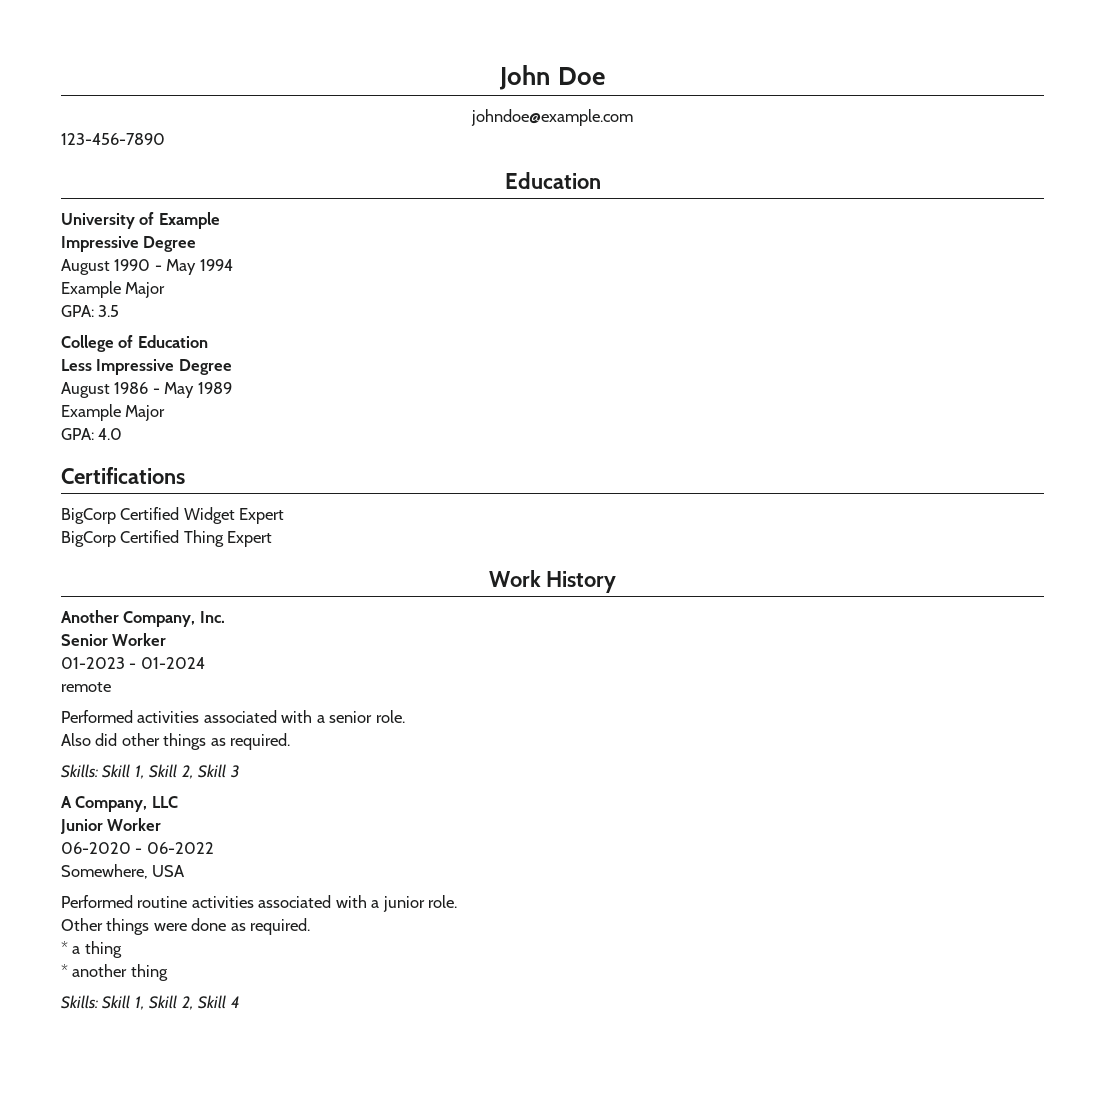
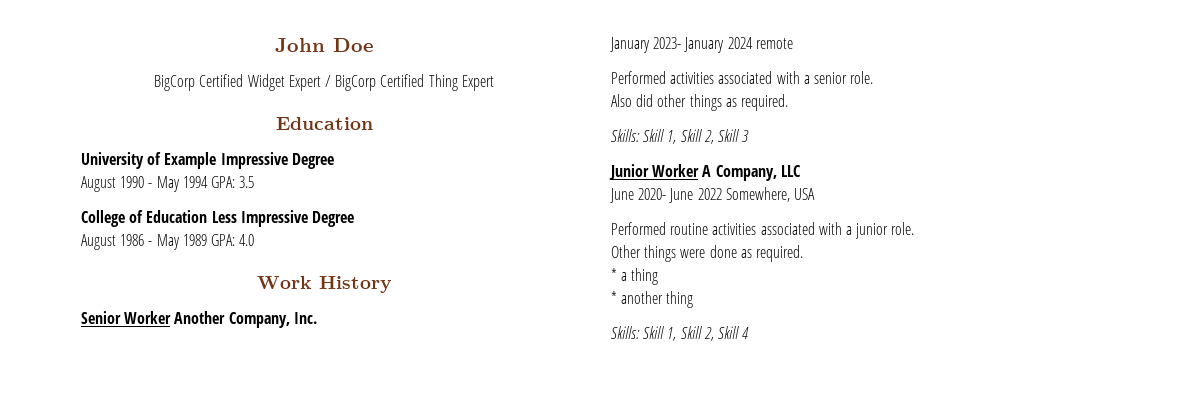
[471,109,633,126] [61,133,165,145] johndoe@example.com // 123-456-7890 -> [154,74,494,91] BigCorp Certified Widget Expert / BigCorp Certified Thing Expert
(220, 220) // -> (217, 160) none
[61,281,166,298] // Example Major // -> (208, 182) none
(208, 341) // -> (208, 216) none
[61,404,166,421] // Example Major // -> (207, 240) none
[61,467,185,484] [61,507,285,524] [61,530,273,547] // Certifications // BigCorp Certified Widget Expert // BigCorp Certified Thing Expert -> (255, 240) none
(617, 582) none -> [81,311,172,324] Senior Worker
[61,633,167,646] [61,657,205,669] Senior Worker // 01-2023 - 01-2024 // -> [610,37,753,53] January 2023- January 2024
(239, 771) none -> [609,164,700,180] Junior Worker
[60,818,162,834] [61,842,214,854] Junior Worker // 06-2020 - 06-2022 // -> [610,188,722,203] June 2020- June 2022

